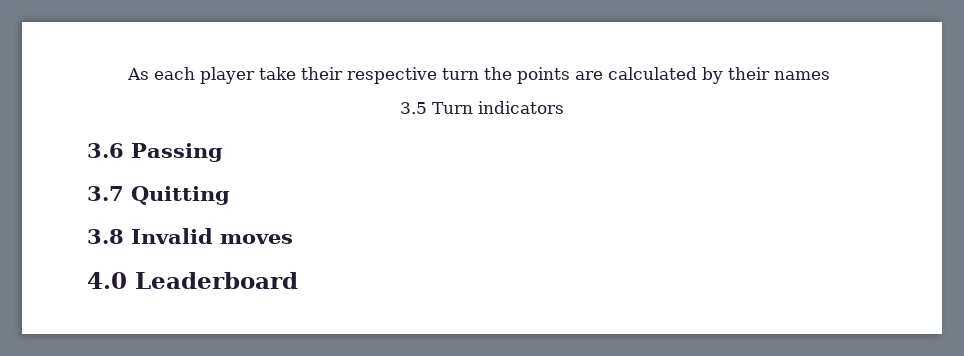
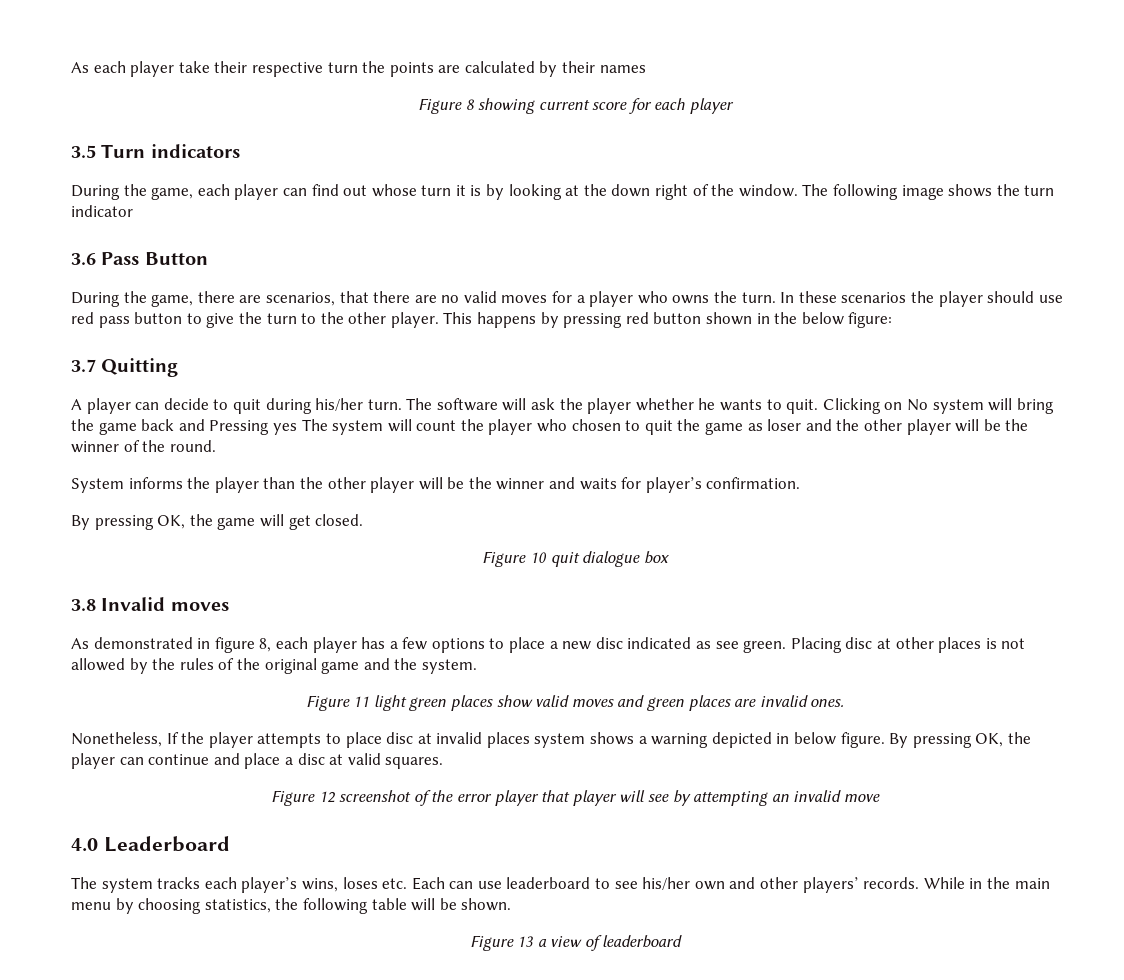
[400,101,564,114] [87,143,223,162] [87,186,230,205] [87,228,293,244] [87,272,298,289] 3.5 Turn indicators // 3.6 Passing // 3.7 Quitting // 3.8 Invalid moves // 4.0 Leaderboard -> [417,98,735,114] [71,144,240,158] [71,184,1055,200] [71,205,133,217] [71,252,208,265] [71,291,1063,307] [71,312,893,328] [71,358,179,377] [71,398,1054,414] [71,419,1029,435] [71,440,216,453] [71,477,801,493] [71,514,364,530] [482,551,670,567] [71,597,229,611] [71,637,1026,653] [71,658,477,674] [305,695,845,711] [71,732,1031,748] [71,753,444,769] [271,790,880,806] [71,836,230,852] [71,877,1050,893] [71,898,512,914] [469,935,683,951] Figure 8 showing current score for each player // 3.5 Turn indicators // During the game, each player can find out whose turn it is by looking at the down right of the window. The following image shows the turn indicator // 3.6 Pass Button // During the game, there are scenarios, that there are no valid moves for a player who owns the turn. In these scenarios the player should use red pass button to give the turn to the other player. This happens by pressing red button shown in the below figure: // 3.7 Quitting // A player can decide to quit during his/her turn. The software will ask the player whether he wants to quit. Clicking on No system will bring the game back and Pressing yes The system will count the player who chosen to quit the game as loser and the other player will be the winner of the round. // System informs the player than the other player will be the winner and waits for player’s confirmation. // By pressing OK, the game will get closed. // Figure 10 quit dialogue box // 3.8 Invalid moves // As demonstrated in figure 8, each player has a few options to place a new disc indicated as see green. Placing disc at other places is not allowed by the rules of the original game and the system. // Figure 11 light green places show valid moves and green places are invalid ones. // Nonetheless, If the player attempts to place disc at invalid places system shows a warning depicted in below figure. By pressing OK, the player can continue and place a disc at valid squares. // Figure 12 screenshot of the error player that player will see by attempting an invalid move // 4.0 Leaderboard // The system tracks each player’s wins, loses etc. Each can use leaderboard to see his/her own and other players’ records. While in the main menu by choosing statistics, the following table will be shown. // Figure 13 a view of leaderboard

